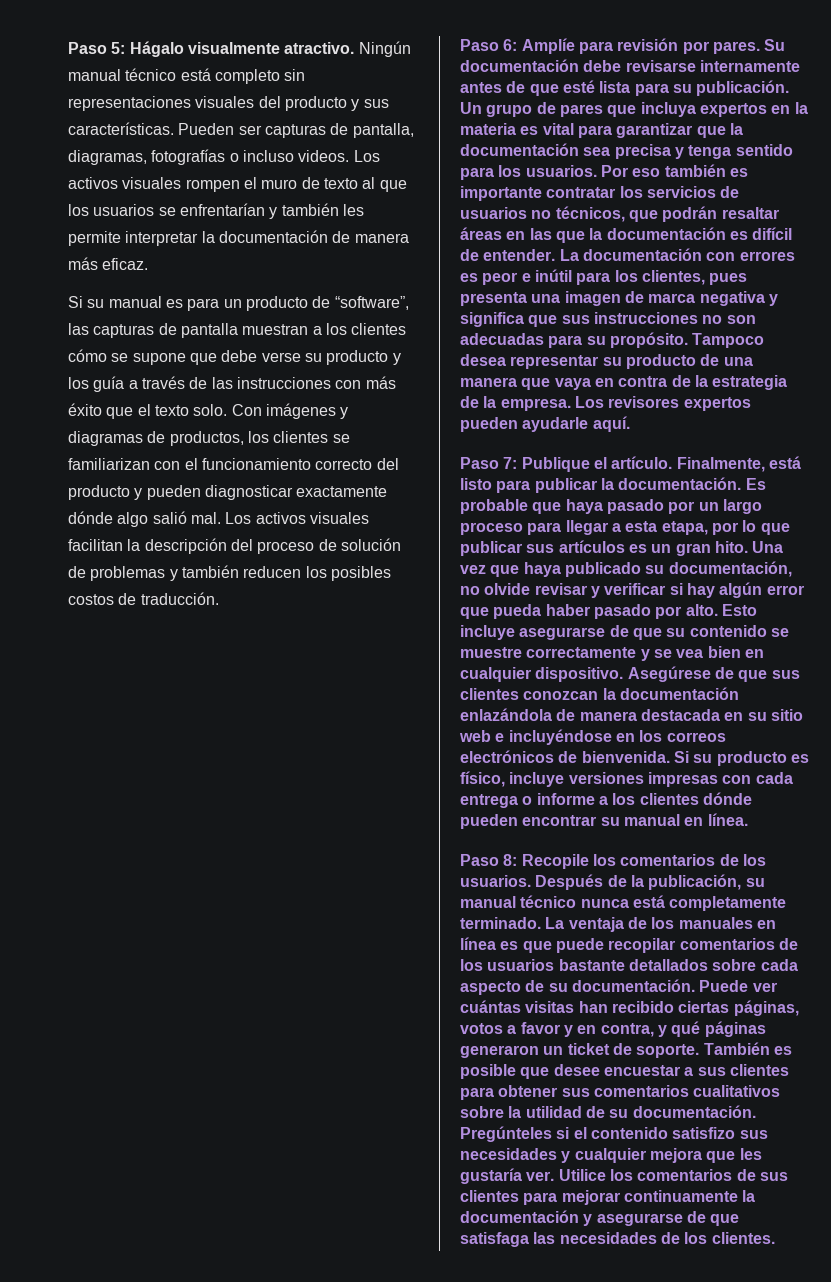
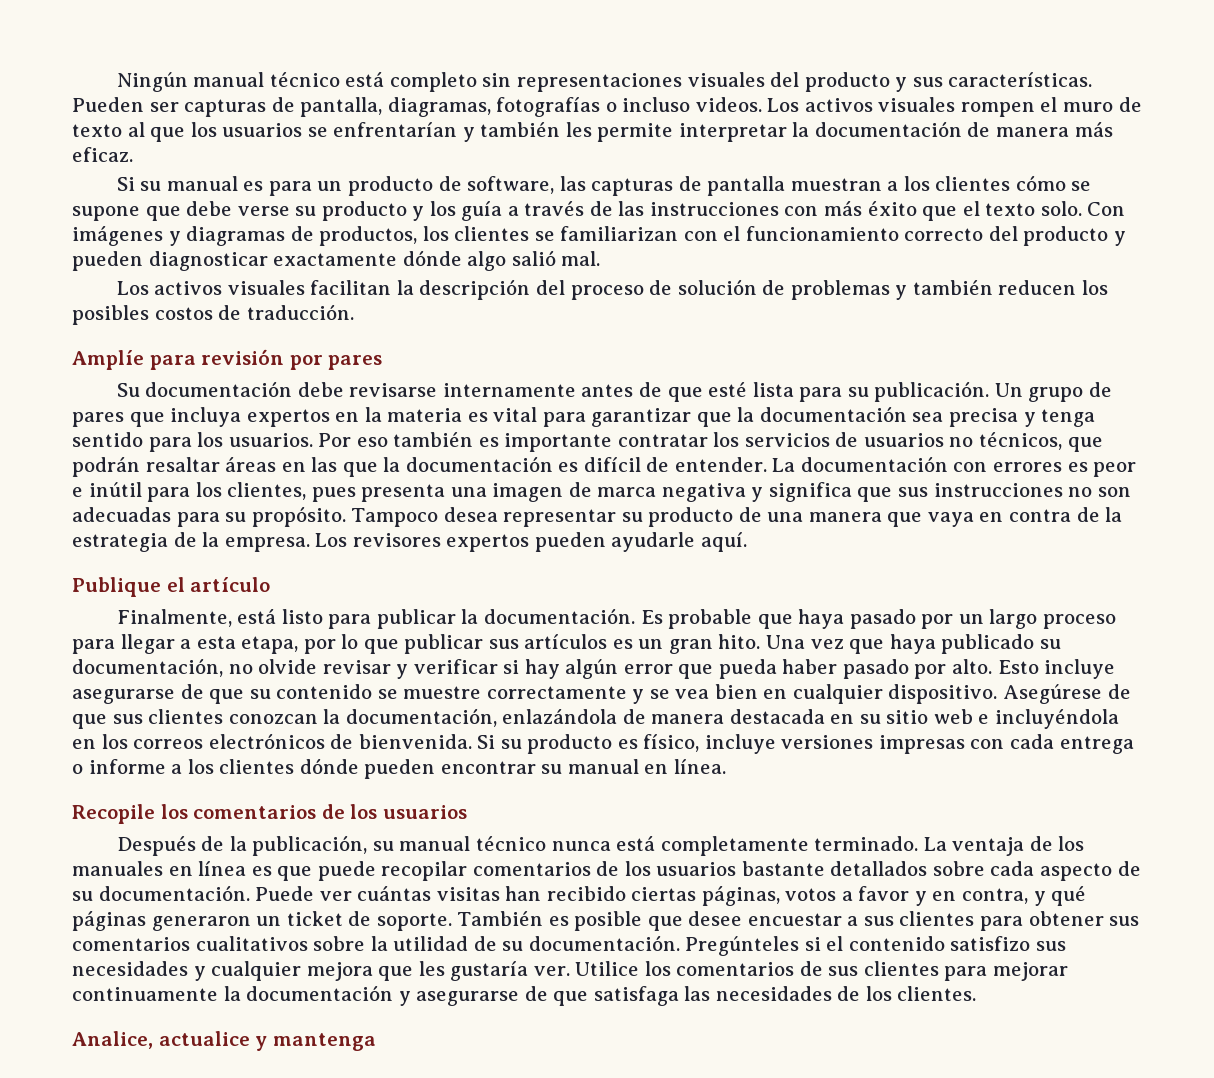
[68,41,355,57] Paso 5: Hágalo visualmente atractivo. -> (116, 82) none
[334,296,409,310] “software”, -> [467,176,555,194] software,
(221, 518) none -> (601, 258) //
[460,39,518,51] Paso 6: -> (354, 312) none
[712,41,760,54] pares. -> [328,355,383,370] pares //
[460,457,518,469] Paso 7: -> (747, 542) none
[611,456,673,469] artículo. -> [190,577,271,592] artículo //
[619,687,739,700] documentación -> [345,708,497,727] documentación,
[508,729,612,745] incluyéndose -> [995,709,1120,729] incluyéndola
[460,854,518,866] Paso 8: -> (726, 766) none
[460,875,531,887] usuarios. -> [382,805,467,819] usuarios //
(775, 1238) none -> [72,1031,376,1051] // Analice, actualice y mantenga

